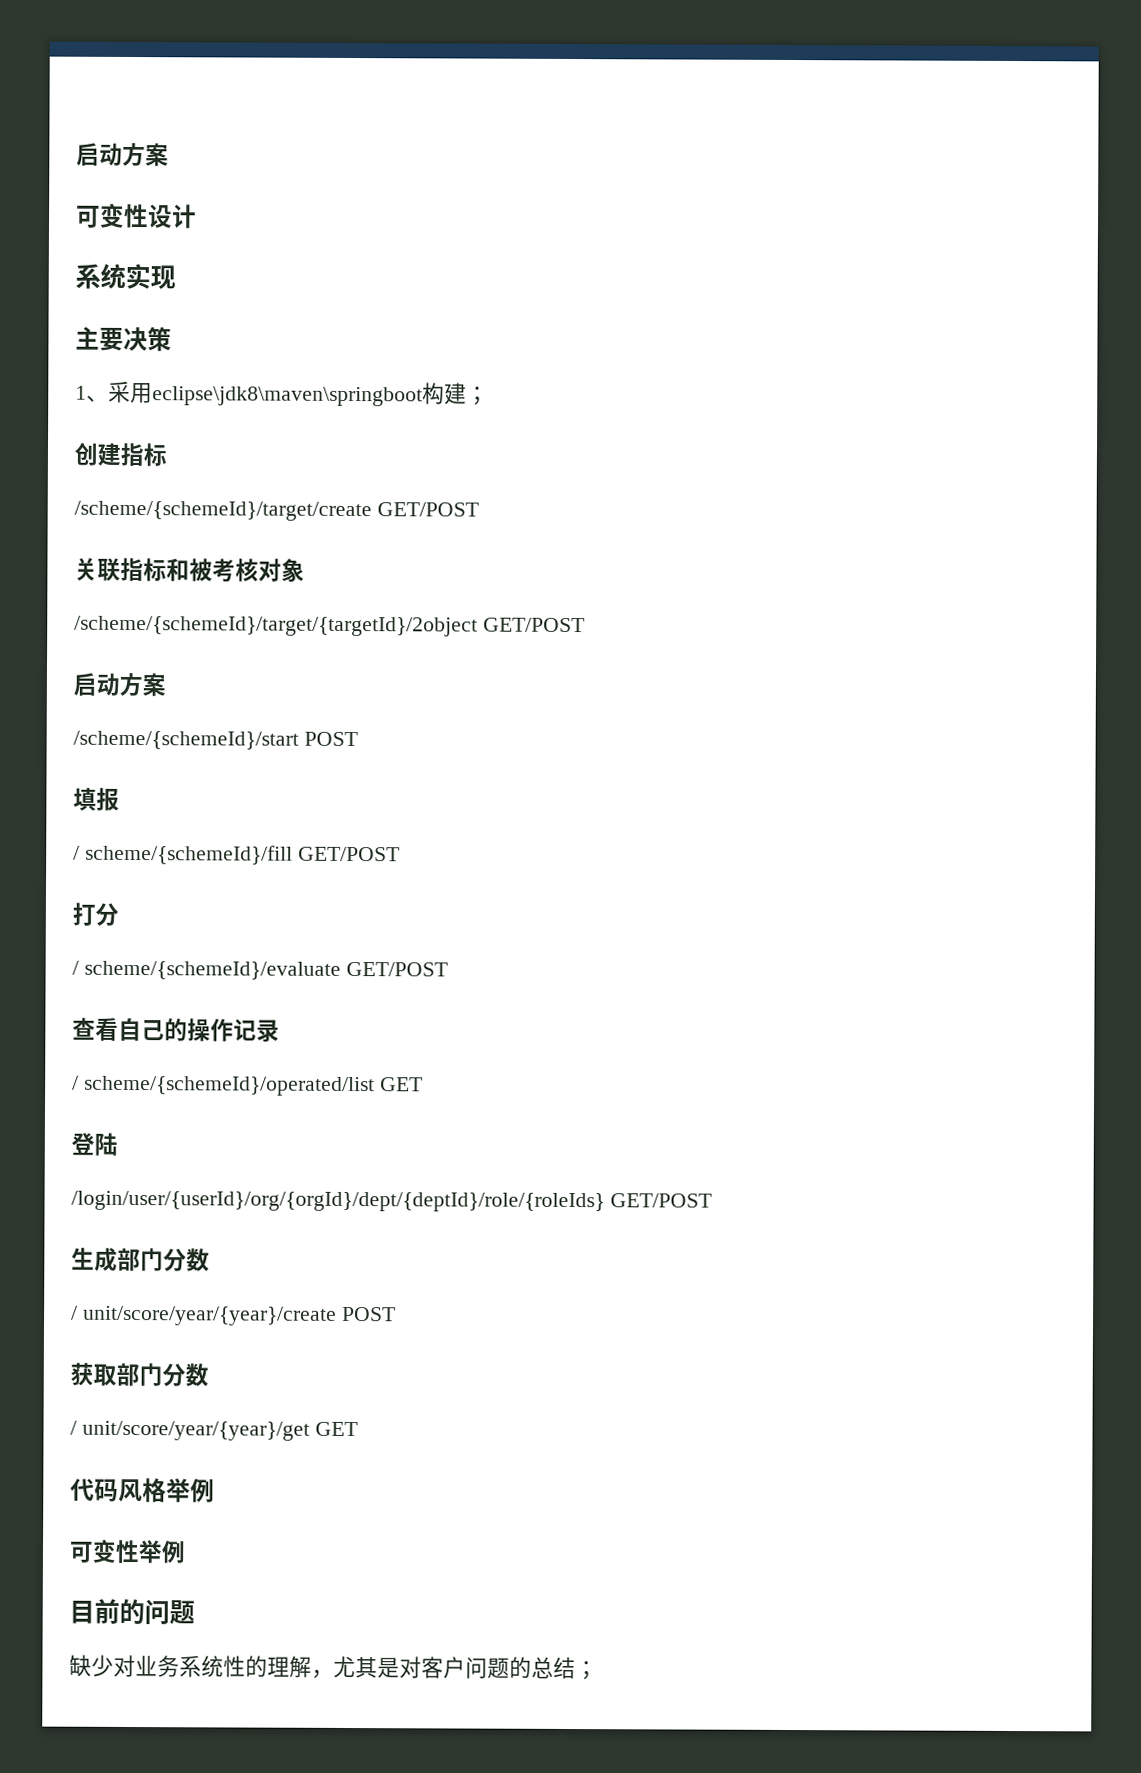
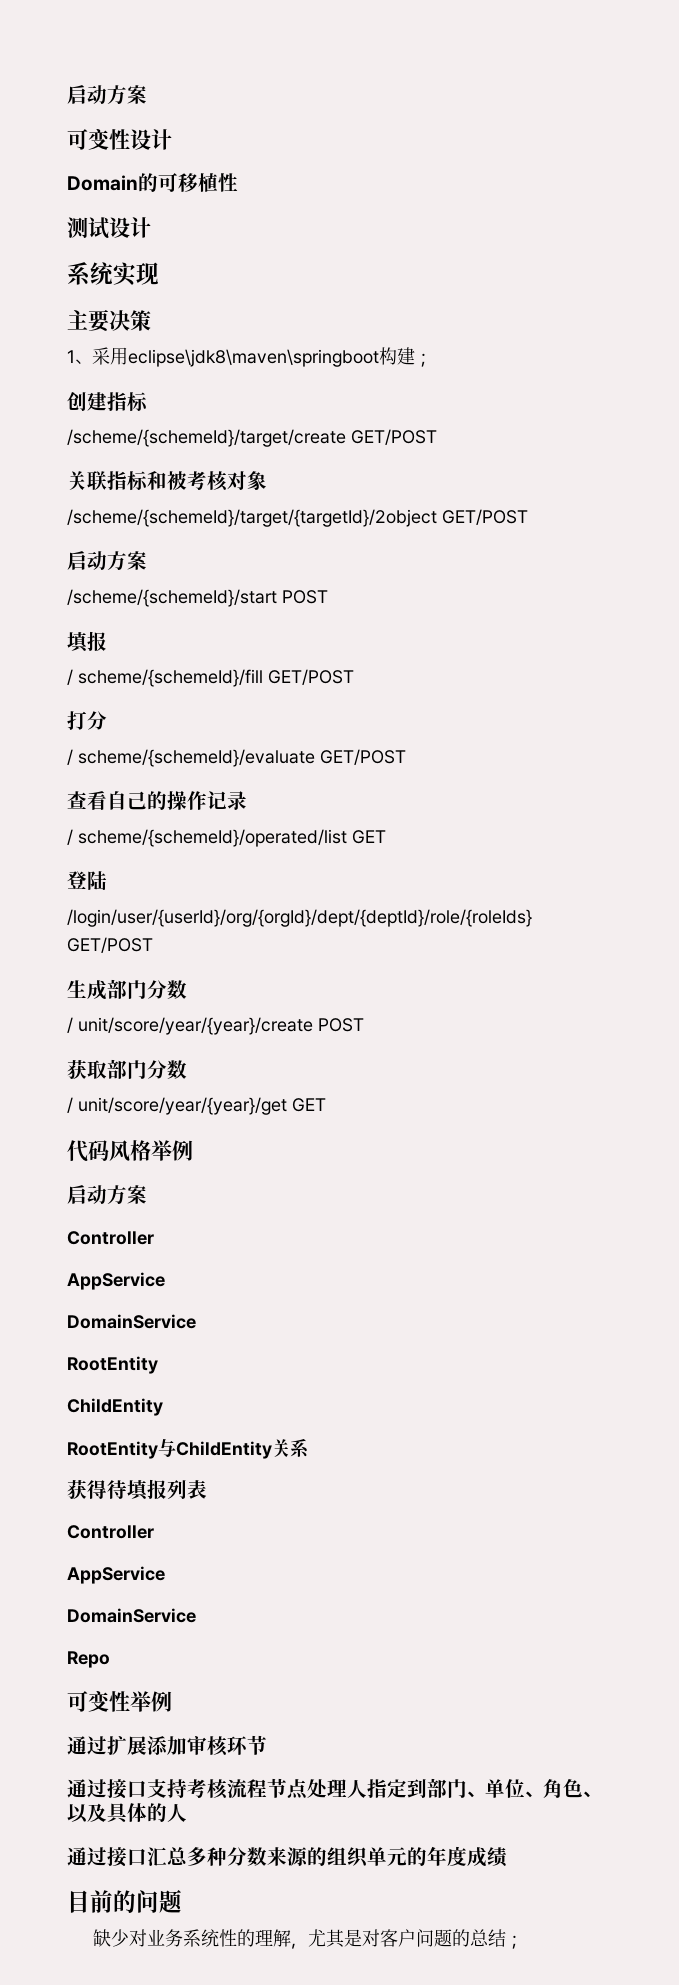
(197, 216) none -> [67,173,238,192] [67,217,151,239] // Domain的可移植性 // 测试设计
[69,1538,186,1564] 可变性举例 -> [67,1185,147,1205] [67,1231,154,1245] [67,1272,165,1290] [67,1314,196,1329] [67,1356,158,1374] [67,1398,163,1416] [67,1438,309,1459] [67,1479,207,1501] [67,1525,154,1539] [67,1566,165,1584] [67,1608,196,1623] [67,1651,110,1668] [67,1690,172,1712] [67,1735,267,1756] [67,1778,601,1800] [67,1803,187,1824] [67,1846,507,1868] 启动方案 // Controller // AppService // DomainService // RootEntity // ChildEntity // RootEntity与ChildEntity关系 // 获得待填报列表 // Controller // AppService // DomainService // Repo // 可变性举例 // 通过扩展添加审核环节 // 通过接口支持考核流程节点处理人指定到部门、单位、角色、以及具体的人 // 通过接口汇总多种分数来源的组织单元的年度成绩

